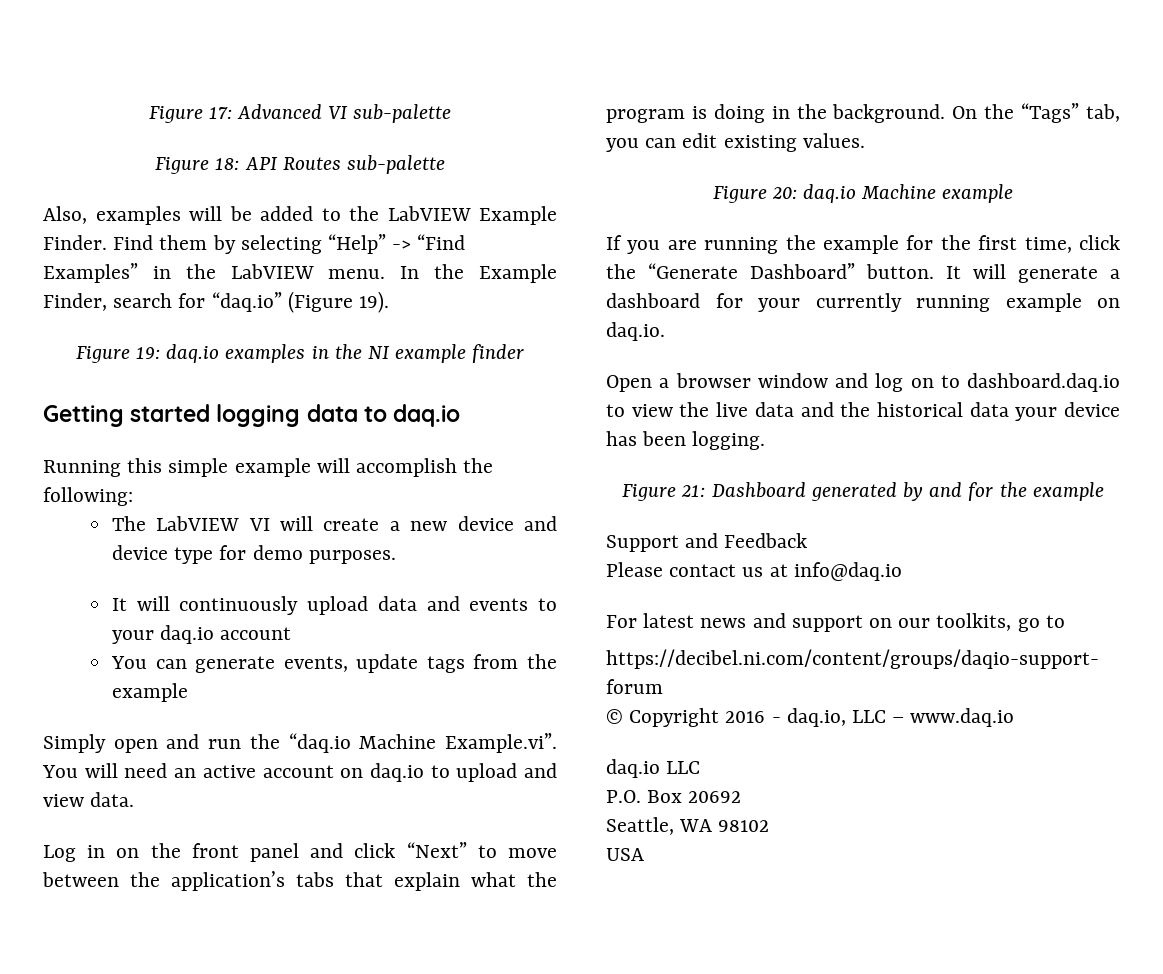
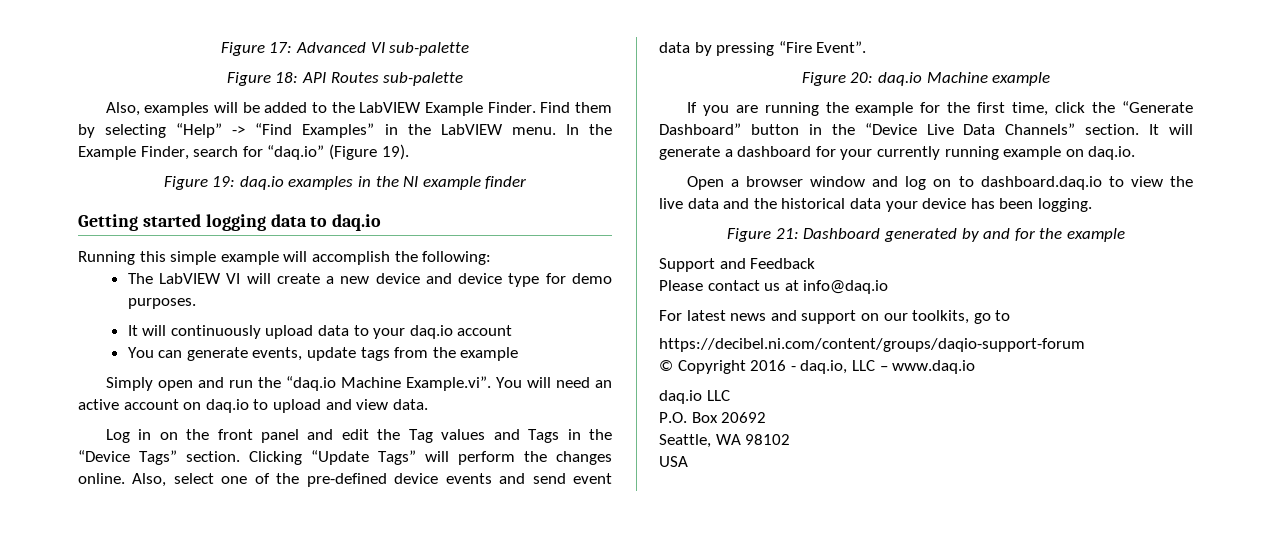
[426,596,529,611] and events -> (350, 330) none
[354,842,557,858] [42,871,557,891] [606,103,1120,123] [606,133,865,152] click “Next” to move between the application’s tabs that explain what the program is doing in the background. On the “Tags” tab, you can edit existing values. -> [341,429,612,443] [78,450,612,465] [78,473,612,487] [659,41,867,56] edit the Tag values and Tags in the “Device Tags” section. Clicking “Update Tags” will perform the changes online. Also, select one of the pre-defined device events and send event data by pressing “Fire Event”.
[866,264,934,279] button. -> [750,123,1140,135] button in the “Device Live Data Channels” section.

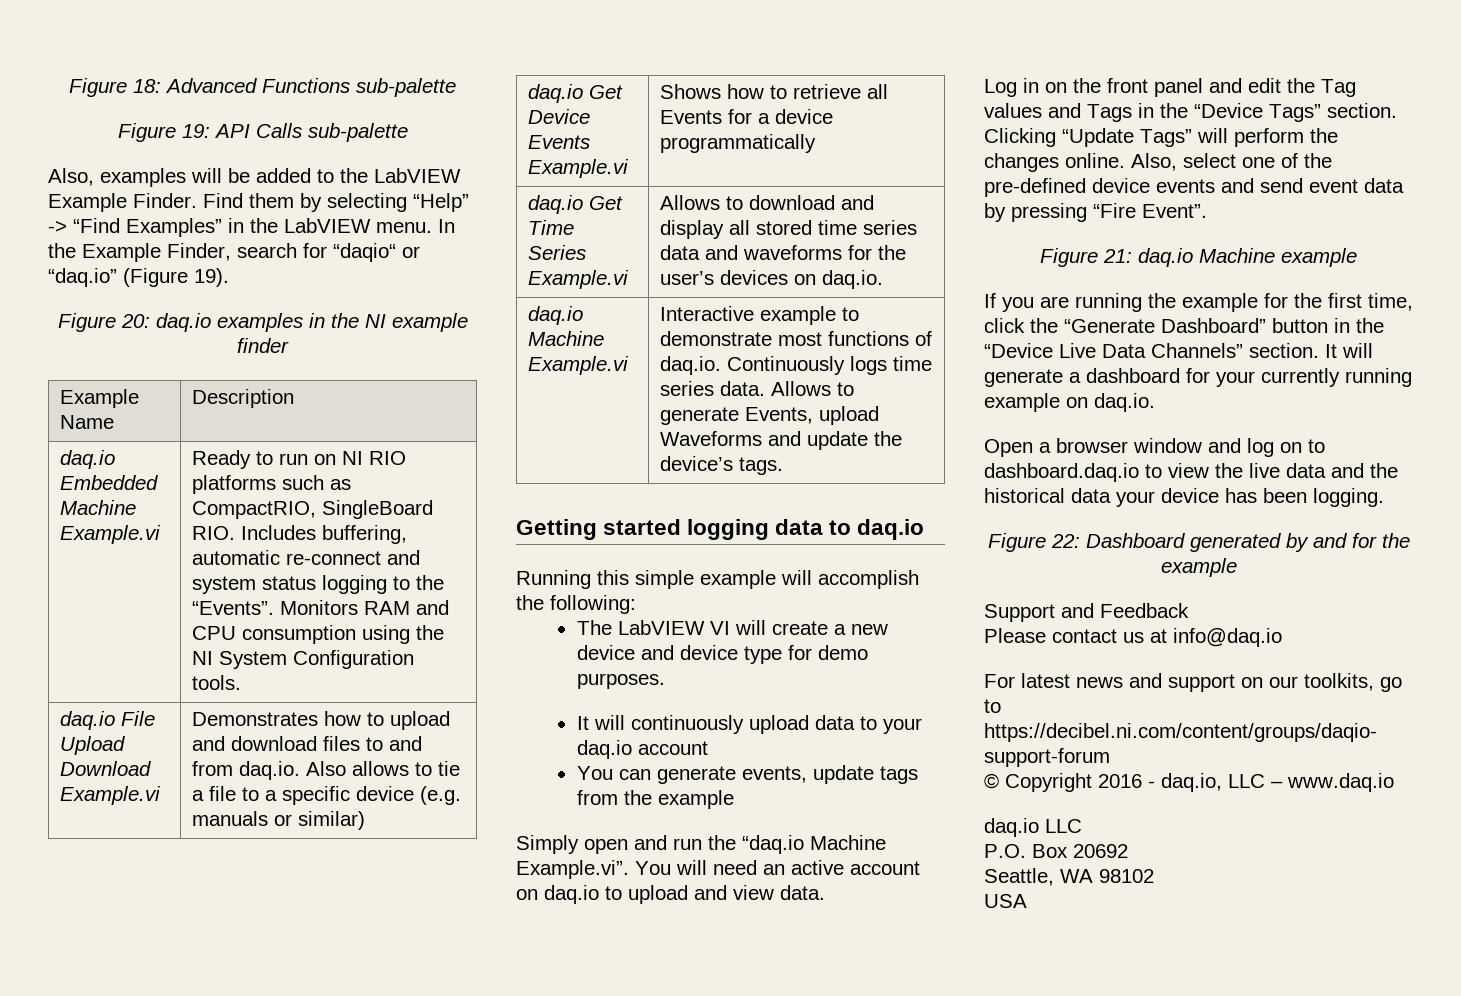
[220,42,385,56] Figure 17: Advanced VI -> [69,78,350,97] Figure 18: Advanced Functions
[275,72,379,83] 18: API Routes -> [181,123,302,138] 19: API Calls
(263, 151) none -> [333,243,420,262] “daqio“ or
[212,176,236,187] 19: -> [120,314,150,328] 20:
(527, 182) none -> [59,389,139,408] [59,415,114,429] [191,389,294,408] [59,450,115,469] [59,475,158,490] [59,500,136,515] [59,525,161,544] [191,450,406,469] [191,475,351,494] [191,500,433,519] [191,525,407,544] [191,550,420,565] [191,575,444,594] [191,600,449,615] [191,625,444,644] [191,650,414,669] [191,675,241,690] [59,711,155,730] [59,736,125,755] [59,761,151,776] [59,786,161,805] [191,711,450,730] [191,736,422,751] [191,761,460,780] [191,786,461,805] [191,811,365,830] [527,84,623,103] [527,109,590,124] [527,135,590,149] [527,159,629,178] [659,84,888,99] [659,109,833,124] [659,134,816,153] [527,195,623,214] [527,220,574,235] [527,245,586,260] [527,270,629,289] [659,195,874,210] [659,220,917,239] [659,245,906,260] [659,270,883,289] [527,306,583,325] [527,331,604,346] [527,356,629,375] [659,306,859,325] [659,331,932,346] [659,356,932,375] [659,381,854,396] [659,406,879,425] [659,431,902,450] [659,456,783,475] // Example Name | Description // daq.io Embedded Machine Example.vi | Ready to run on NI RIO platforms such as CompactRIO, SingleBoard RIO. Includes buffering, automatic re-connect and system status logging to the “Events”. Monitors RAM and CPU consumption using the NI System Configuration tools. // daq.io File Upload Download Example.vi | Demonstrates how to upload and download files to and from daq.io. Also allows to tie a file to a specific device (e.g. manuals or similar) // daq.io Get Device Events Example.vi | Shows how to retrieve all Events for a device programmatically // daq.io Get Time Series Example.vi | Allows to download and display all stored time series data and waveforms for the user’s devices on daq.io. // daq.io Machine Example.vi | Interactive example to demonstrate most functions of daq.io. Continuously logs time series data. Allows to generate Events, upload Waveforms and update the device’s tags.
[850,72,874,83] 20: -> [1103,249,1132,263] 21:
[775,228,799,239] 21: -> [1050,534,1080,548] 22:

